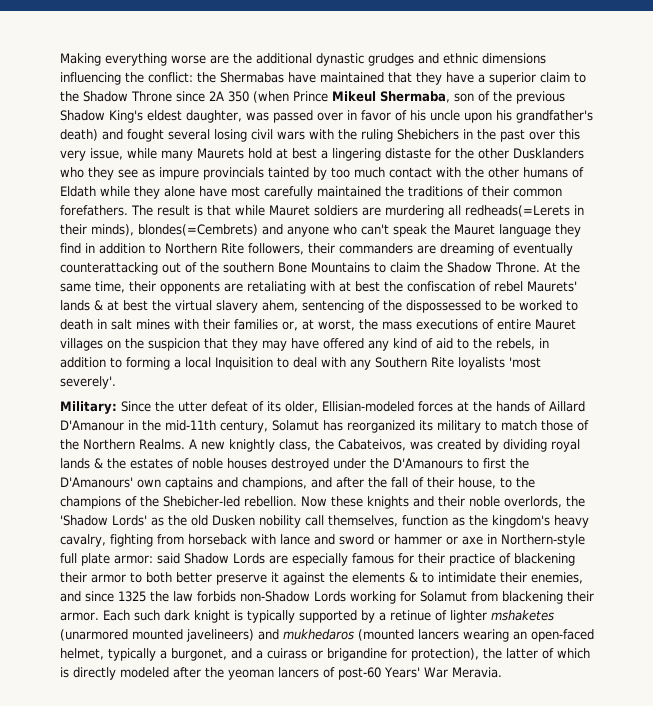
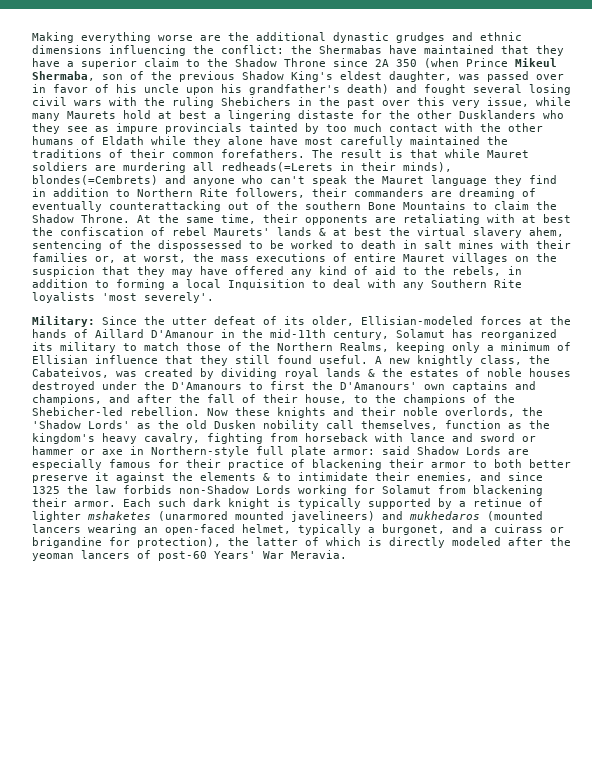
[139,439,185,450] Realms. -> [340,342,571,353] [32,355,368,366] Realms, keeping only a minimum of Ellisian influence that they still found useful.

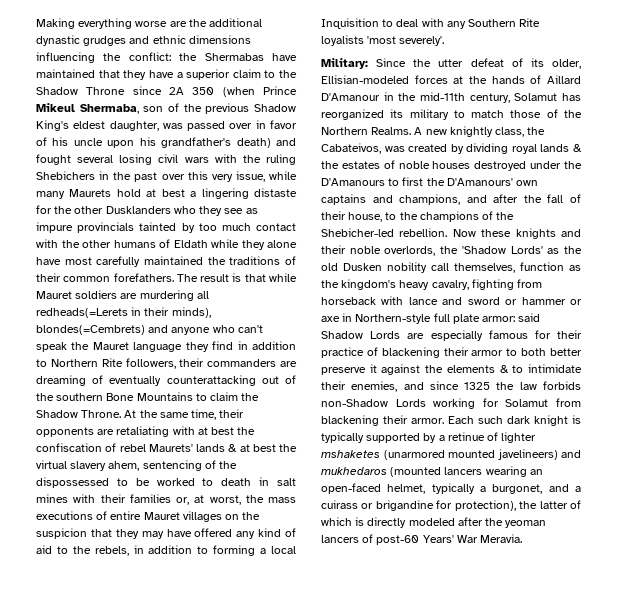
[340,342,571,353] [32,355,368,366] Realms, keeping only a minimum of Ellisian influence that they still found useful. -> [371,127,412,135] Realms.

